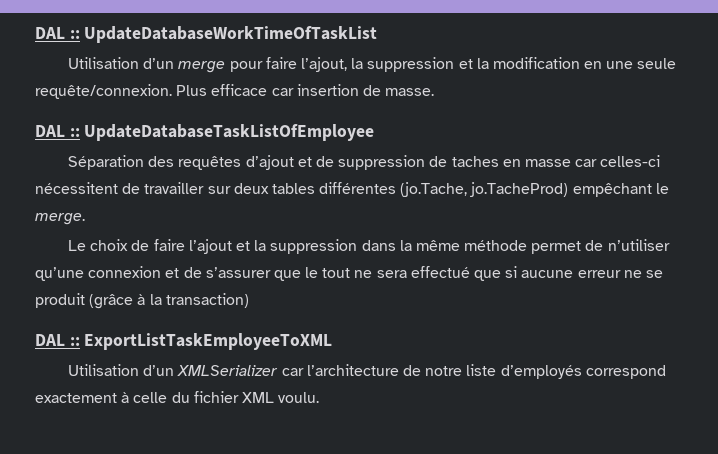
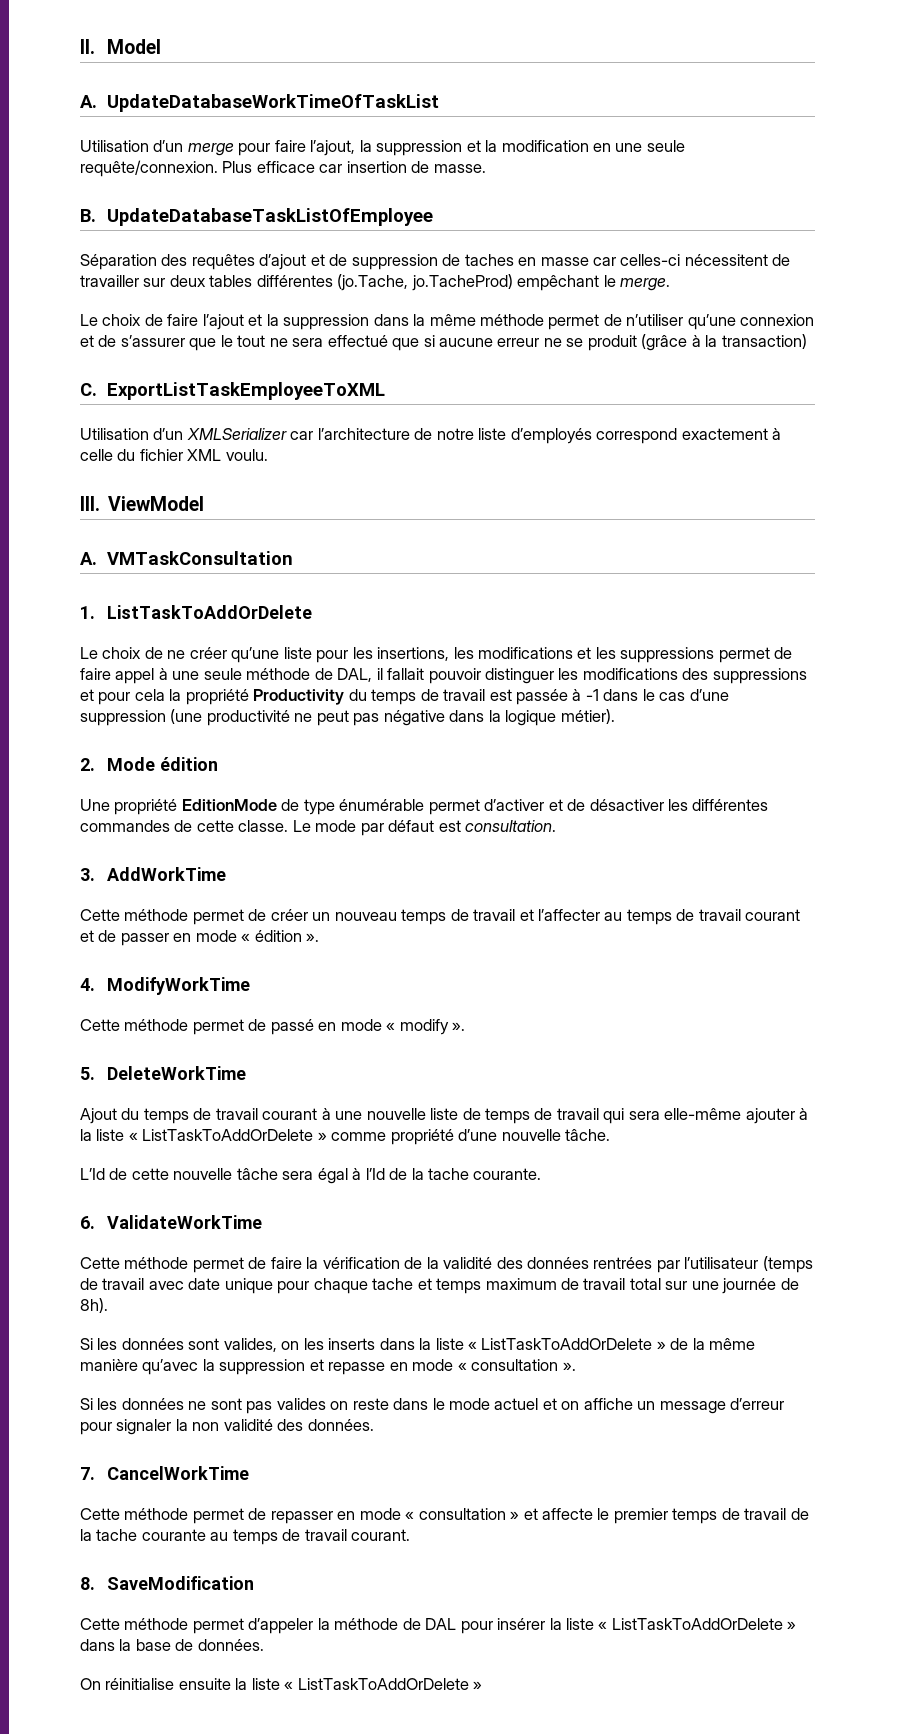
[35,27,80,39] DAL :: -> [80,39,162,54] [80,95,97,108] II. Model // A.
[35,125,80,137] DAL :: -> [80,209,96,222] B.
[35,334,80,346] DAL :: -> [80,383,97,396] C.
(320, 397) none -> [80,496,205,511] [80,551,294,565] [80,605,313,619] [80,647,793,663] [80,668,807,684] [80,689,729,705] [80,709,615,726] [80,757,219,771] [80,799,769,815] [80,820,557,836] [80,867,227,881] [80,909,801,925] [80,930,320,946] [80,977,251,995] [80,1019,466,1035] [80,1066,247,1080] [80,1108,809,1124] [80,1129,611,1145] [80,1168,542,1184] [80,1215,263,1229] [80,1256,813,1273] [80,1278,799,1294] [80,1298,108,1313] [80,1338,756,1352] [80,1359,576,1375] [80,1398,785,1414] [80,1419,374,1435] [80,1466,250,1480] [80,1508,809,1524] [80,1529,411,1545] [80,1576,255,1590] [80,1618,797,1634] [80,1639,264,1651] [80,1678,483,1690] // III. ViewModel // A. VMTaskConsultation // 1. ListTaskToAddOrDelete // Le choix de ne créer qu’une liste pour les insertions, les modifications et les suppressions permet de faire appel à une seule méthode de DAL, il fallait pouvoir distinguer les modifications des suppressions et pour cela la propriété Productivity du temps de travail est passée à -1 dans le cas d’une suppression (une productivité ne peut pas négative dans la logique métier). // 2. Mode édition // Une propriété EditionMode de type énumérable permet d’activer et de désactiver les différentes commandes de cette classe. Le mode par défaut est consultation. // 3. AddWorkTime // Cette méthode permet de créer un nouveau temps de travail et l’affecter au temps de travail courant et de passer en mode « édition ». // 4. ModifyWorkTime // Cette méthode permet de passé en mode « modify ». // 5. DeleteWorkTime // Ajout du temps de travail courant à une nouvelle liste de temps de travail qui sera elle-même ajouter à la liste « ListTaskToAddOrDelete » comme propriété d’une nouvelle tâche. // L’Id de cette nouvelle tâche sera égal à l’Id de la tache courante. // 6. ValidateWorkTime // Cette méthode permet de faire la vérification de la validité des données rentrées par l’utilisateur (temps de travail avec date unique pour chaque tache et temps maximum de travail total sur une journée de 8h). // Si les données sont valides, on les inserts dans la liste « ListTaskToAddOrDelete » de la même manière qu’avec la suppression et repasse en mode « consultation ». // Si les données ne sont pas valides on reste dans le mode actuel et on affiche un message d’erreur pour signaler la non validité des données. // 7. CancelWorkTime // Cette méthode permet de repasser en mode « consultation » et affecte le premier temps de travail de la tache courante au temps de travail courant. // 8. SaveModification // Cette méthode permet d’appeler la méthode de DAL pour insérer la liste « ListTaskToAddOrDelete » dans la base de données. // On réinitialise ensuite la liste « ListTaskToAddOrDelete »

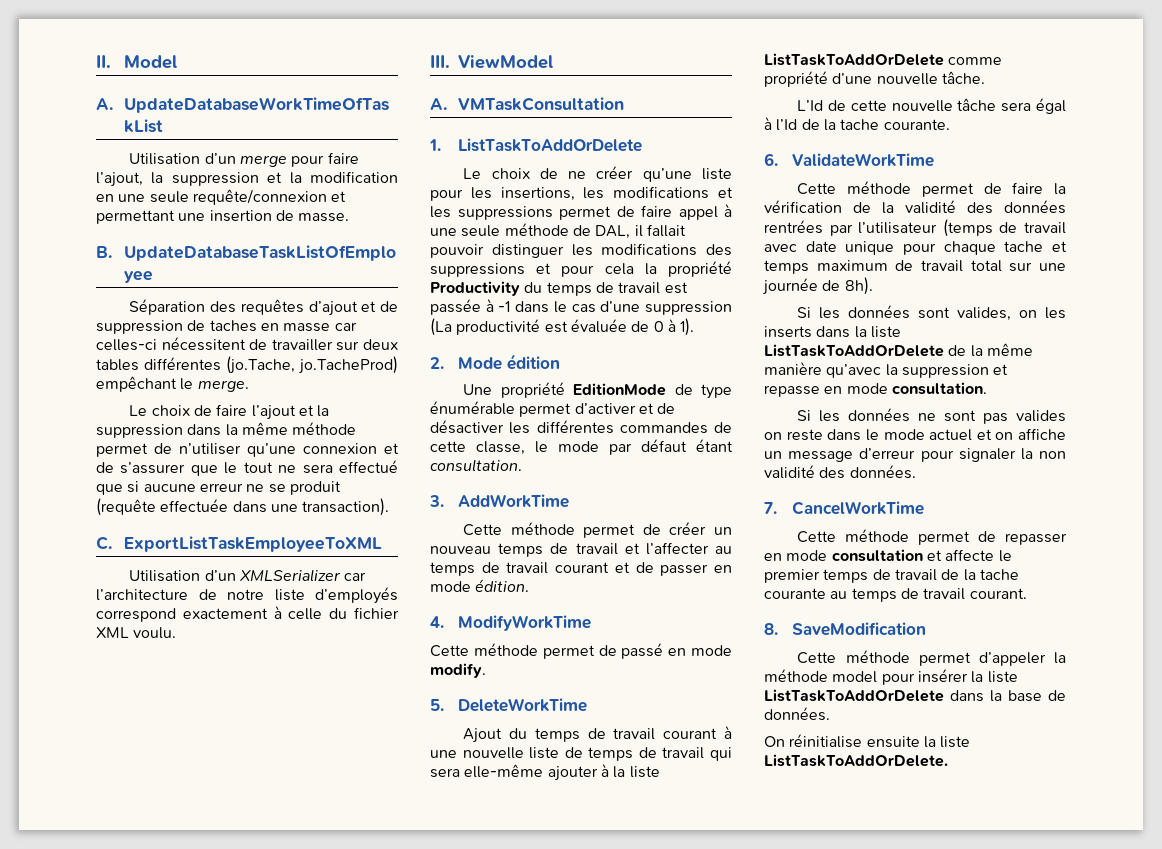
[80,160,343,177] requête/connexion. Plus efficace car -> [192,189,347,205] [96,210,206,224] requête/connexion et permettant une
[641,334,807,351] (grâce à la transaction) -> [96,498,390,516] (requête effectuée dans une transaction).
[170,709,615,726] (une productivité ne peut pas négative dans la logique métier). -> [430,318,695,336] (La productivité est évaluée de 0 à 1).
[238,820,311,832] classe. Le -> [476,441,548,455] classe, le
[438,820,461,832] est -> [696,439,733,452] étant
[241,930,320,942] « édition ». -> [475,579,530,592] édition.
[386,1019,466,1035] « modify ». -> [430,663,486,678] modify.
[128,1129,327,1141] « ListTaskToAddOrDelete » -> [764,53,944,66] ListTaskToAddOrDelete
[468,1338,666,1350] « ListTaskToAddOrDelete » -> [764,344,944,357] ListTaskToAddOrDelete
[457,1359,576,1371] « consultation ». -> [891,382,987,395] consultation.
[405,1508,520,1520] « consultation » -> [831,549,923,562] consultation
[402,1618,457,1630] de DAL -> [832,671,878,683] model
[598,1618,797,1630] « ListTaskToAddOrDelete » -> [764,689,944,702] ListTaskToAddOrDelete
[284,1678,483,1690] « ListTaskToAddOrDelete » -> [764,754,948,767] ListTaskToAddOrDelete.

